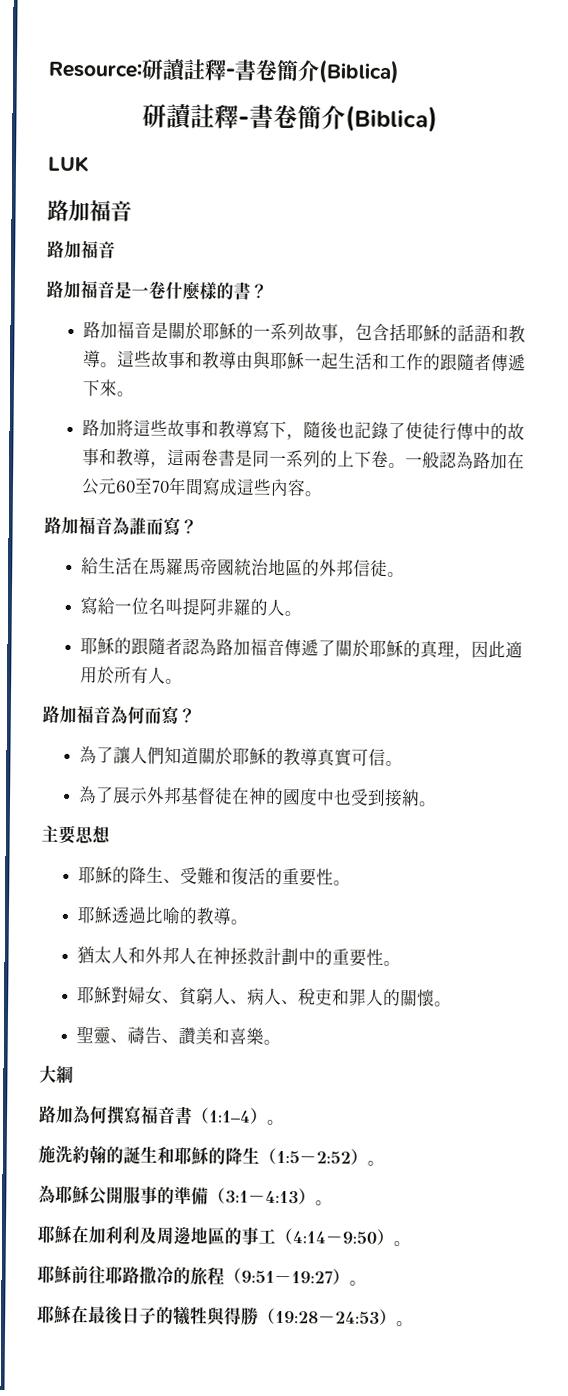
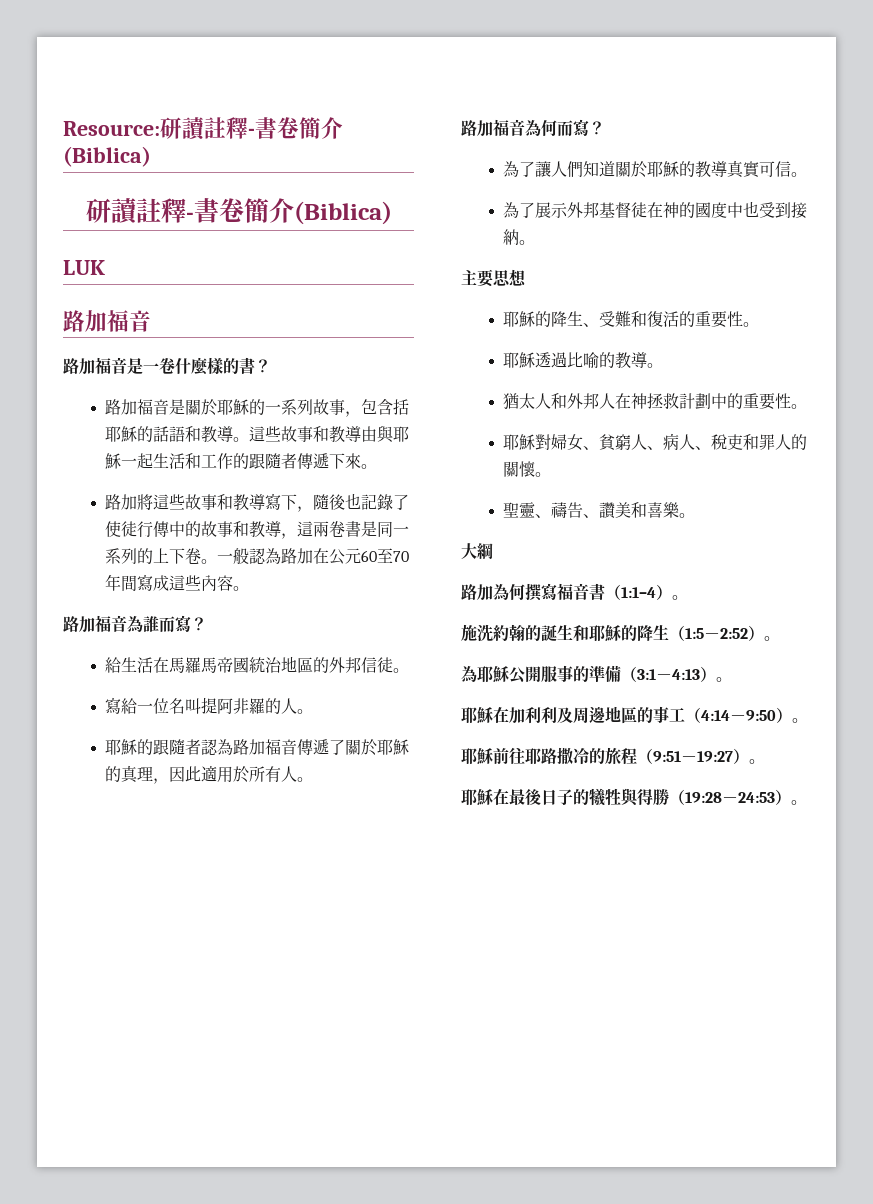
[46,280,115,299] // 路加福音 -> (127, 365) none

